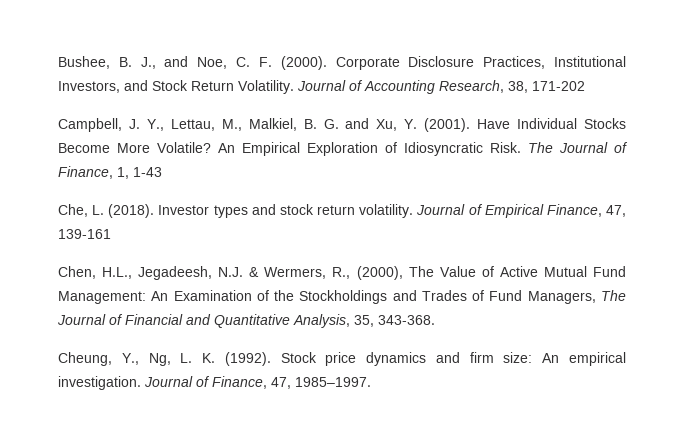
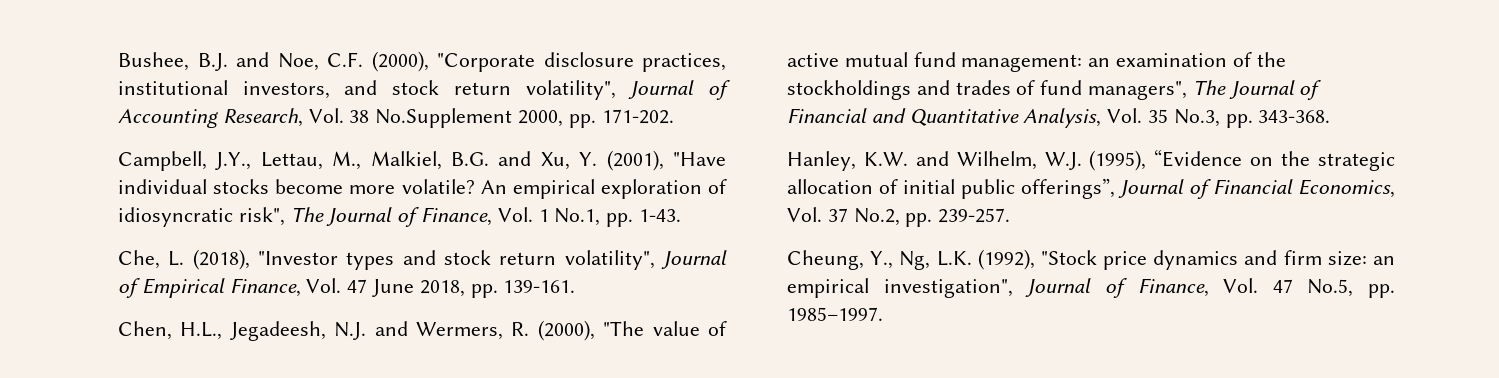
[118,56,626,70] [58,80,585,94] B. J., and Noe, C. F. (2000). Corporate Disclosure Practices, Institutional Investors, and Stock Return Volatility. Journal of Accounting Research, 38, 171-202 -> [197,51,726,72] [118,80,730,100] [118,108,674,128] B.J. and Noe, C.F. (2000), "Corporate disclosure practices, institutional investors, and stock return volatility", Journal of Accounting Research, Vol. 38 No.Supplement 2000, pp. 171-202.
[128,119,164,131] J. Y., -> [215,152,252,170] J.Y.,
[303,119,339,129] B. G. -> [451,152,489,166] B.G.
[424,118,627,132] [58,142,628,156] [58,166,162,179] (2001). Have Individual Stocks Become More Volatile? An Empirical Exploration of Idiosyncratic Risk. The Journal of Finance, 1, 1-43 -> [606,150,726,171] [118,179,727,199] [118,207,682,227] (2001), "Have individual stocks become more volatile? An empirical exploration of idiosyncratic risk", The Journal of Finance, Vol. 1 No.1, pp. 1-43.
[108,204,210,218] (2018). Investor -> [192,249,338,270] (2018), "Investor
[359,204,414,218] volatility. -> [564,250,655,270] volatility",
[606,205,626,217] [58,229,111,239] [58,266,627,280] [58,290,596,304] 47, 139-161 // Chen, H.L., Jegadeesh, N.J. & Wermers, R., (2000), The Value of Active Mutual Fund Management: An Examination of the Stockholdings and Trades of Fund Managers, -> [306,278,576,298] [118,320,727,341] [787,52,1286,72] [787,80,1188,100] Vol. 47 June 2018, pp. 139-161. // Chen, H.L., Jegadeesh, N.J. and Wermers, R. (2000), "The value of active mutual fund management: an examination of the stockholdings and trades of fund managers",
[354,315,435,327] 35, 343-368. -> [1107,108,1331,128] [787,149,1395,171] [787,178,1395,199] [787,207,1011,227] Vol. 35 No.3, pp. 343-368. // Hanley, K.W. and Wilhelm, W.J. (1995), “Evidence on the strategic allocation of initial public offerings”, Journal of Financial Economics, Vol. 37 No.2, pp. 239‐257.
[180,352,317,366] L. K. (1992). Stock -> [936,249,1097,270] L.K. (1992), "Stock
[542,352,626,366] [58,376,291,390] An empirical investigation. Journal of Finance, 47, -> [1373,256,1395,265] [787,278,1395,298] an empirical investigation", Journal of Finance, Vol. 47 No.5, pp.

